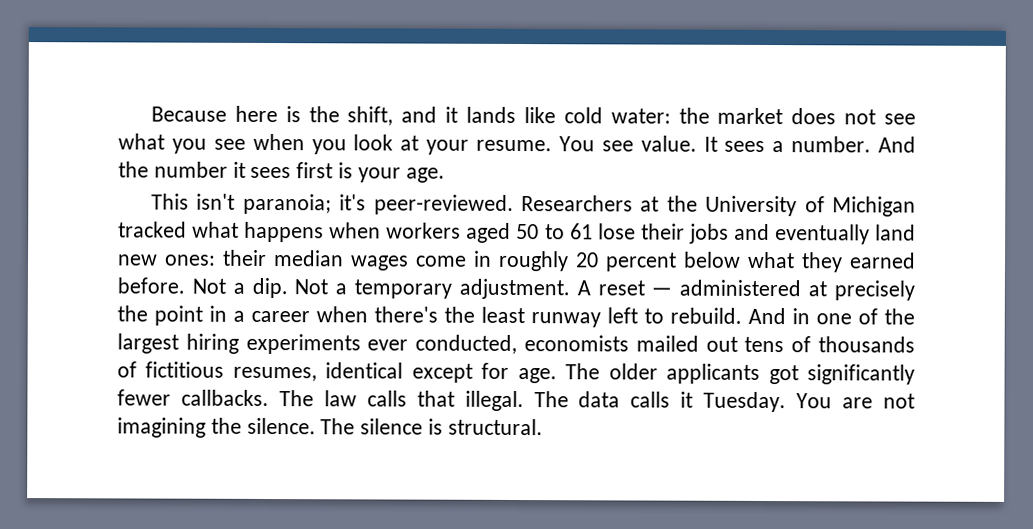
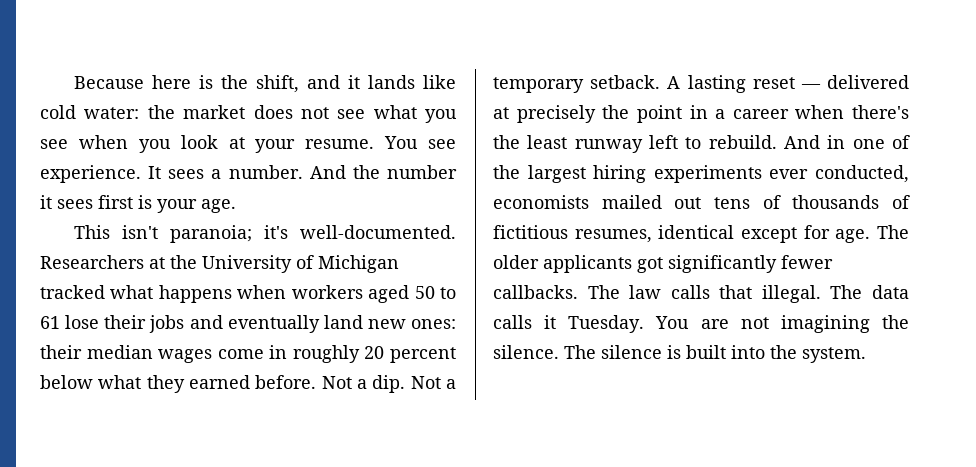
[640,135,697,152] value. -> [40,165,141,183] experience.
[373,194,514,215] peer-reviewed. -> [300,225,456,239] well-documented.
[458,278,591,300] adjustment. A -> [590,75,746,93] setback. A lasting
[679,279,802,297] administered -> [827,75,909,89] delivered
[447,418,543,436] structural. -> [686,345,866,363] built into the system.

